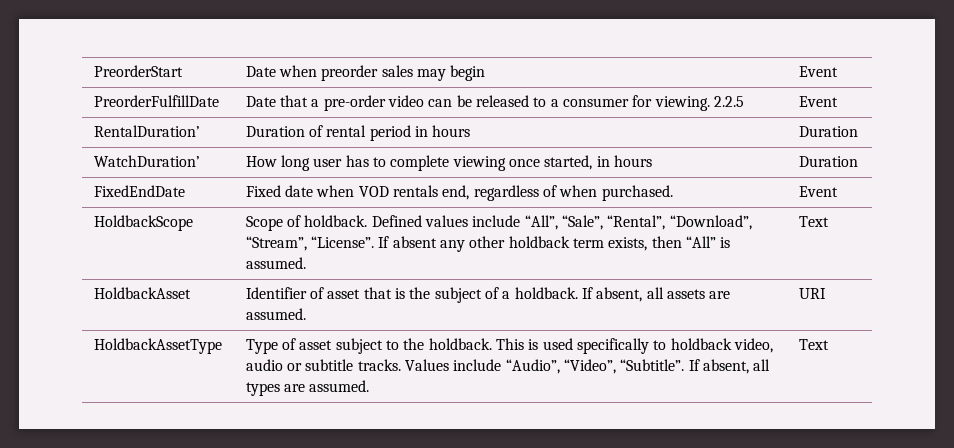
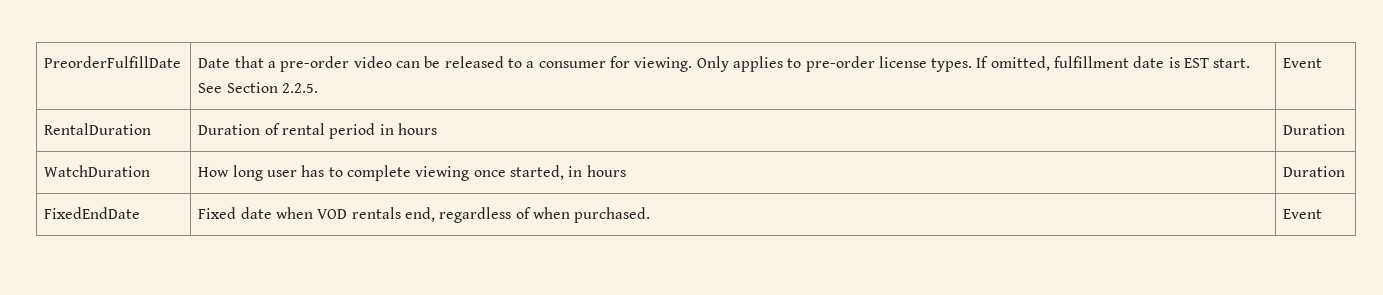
[93,65,183,77] [245,65,486,81] [798,66,838,77] PreorderStart | Date when preorder sales may begin | Event // -> (44, 62) none
[713,96,744,107] [798,96,838,107] [93,125,200,137] 2.2.5 | Event // RentalDuration’ -> [696,56,1251,72] [198,82,319,93] [1283,58,1323,68] [44,123,152,135] Only applies to pre-order license types. If omitted, fulfillment date is EST start. See Section 2.2.5. | Event // RentalDuration
[93,155,200,167] WatchDuration’ -> [44,165,151,177] WatchDuration
[93,215,193,231] [245,215,752,231] [245,236,731,252] [245,257,306,269] [798,216,829,227] [93,287,191,299] [245,287,731,303] [245,308,306,320] [798,288,826,299] [93,338,222,354] [245,338,773,354] [245,359,771,374] [245,380,370,396] [798,339,829,350] // HoldbackScope | Scope of holdback. Defined values include “All”, “Sale”, “Rental”, “Download”, “Stream”, “License”. If absent any other holdback term exists, then “All” is assumed. | Text // HoldbackAsset | Identifier of asset that is the subject of a holdback. If absent, all assets are assumed. | URI // HoldbackAssetType | Type of asset subject to the holdback. This is used specifically to holdback video, audio or subtitle tracks. Values include “Audio”, “Video”, “Subtitle”. If absent, all types are assumed. | Text -> (1323, 214) none

